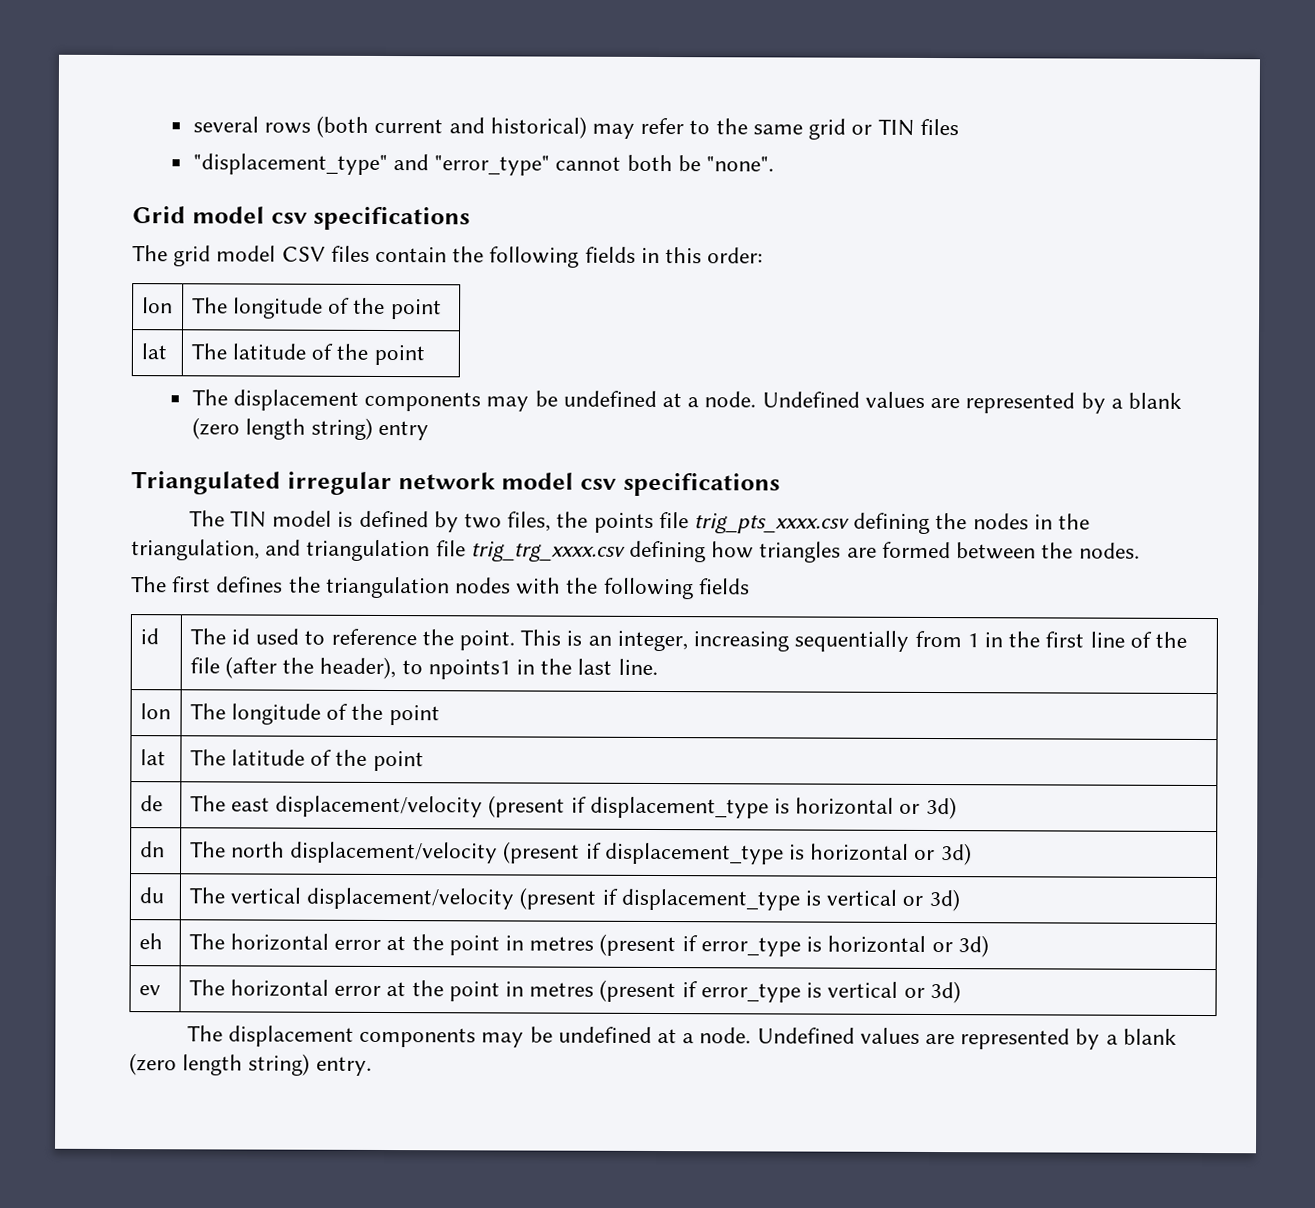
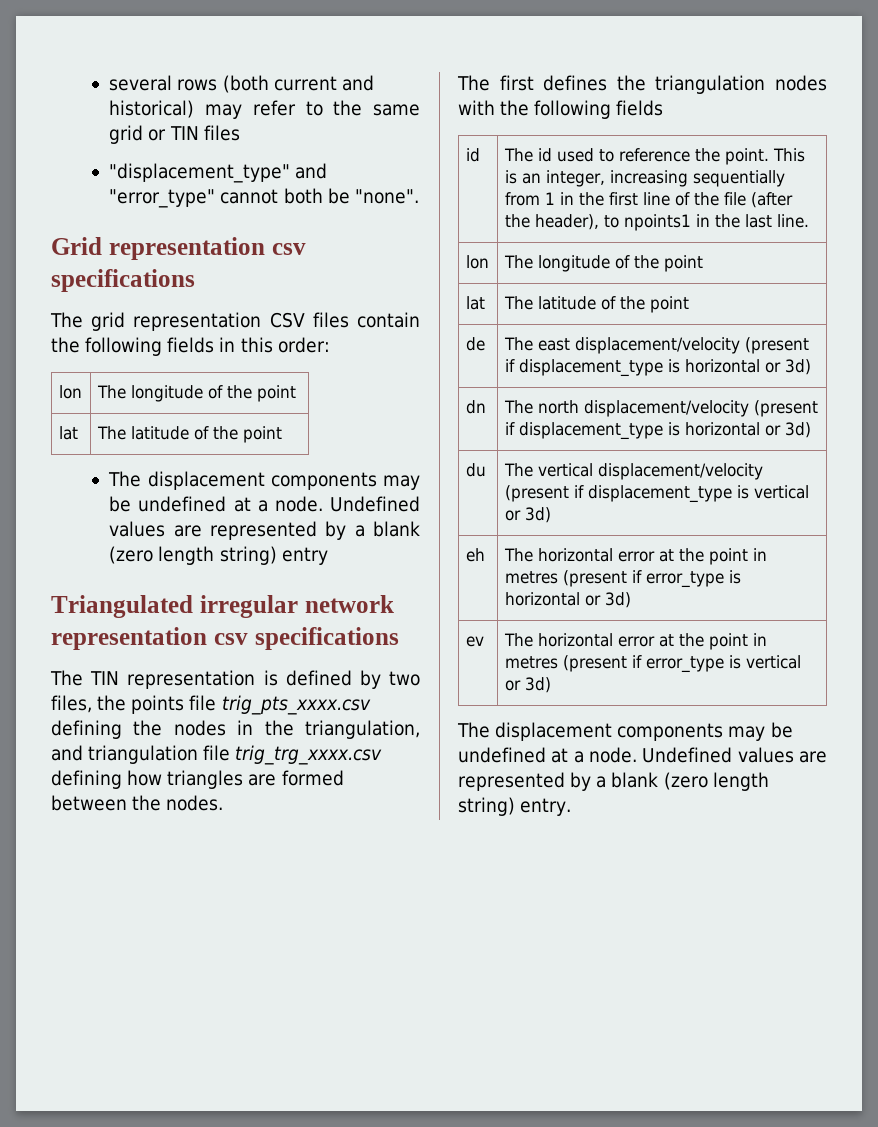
[191,206,265,224] model -> [108,237,265,260] representation
[216,245,277,262] model -> [133,312,262,331] representation
[501,472,575,490] model -> [51,627,207,650] representation
[272,510,333,527] model -> [127,670,256,689] representation

